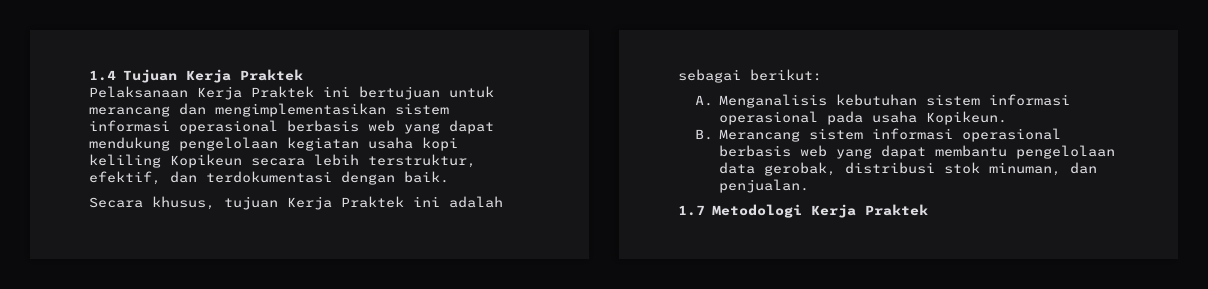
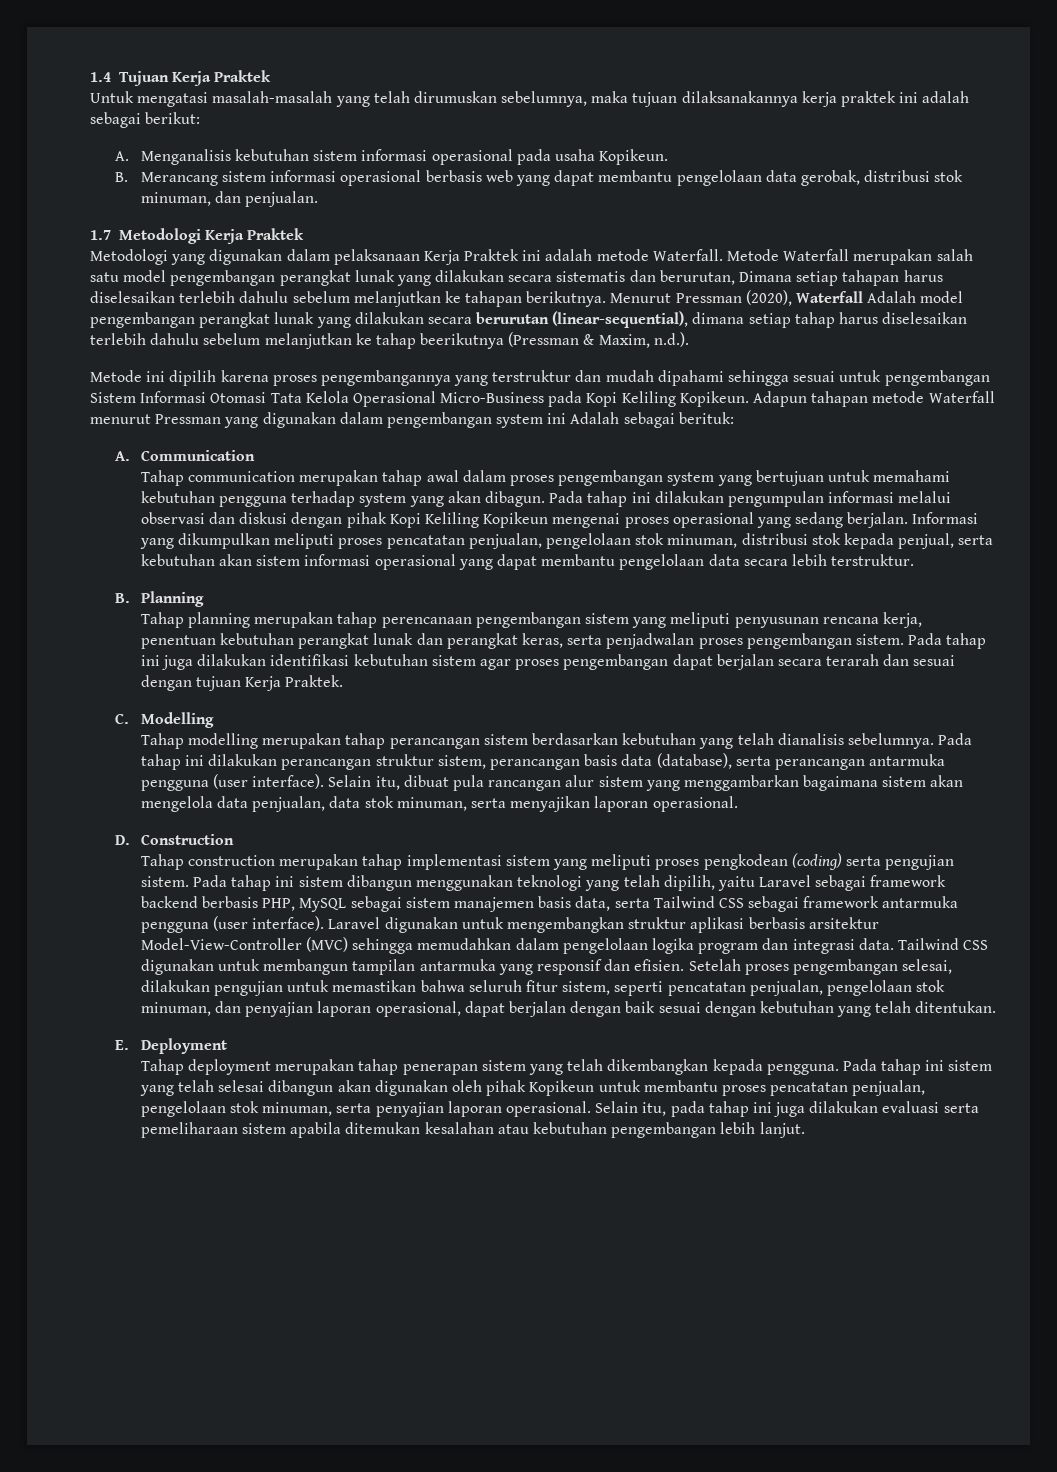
[89,86,494,100] [89,103,449,117] [89,120,494,134] [89,137,458,151] [89,154,476,168] [89,171,449,185] [89,196,404,210] Pelaksanaan Kerja Praktek ini bertujuan untuk merancang dan mengimplementasikan sistem informasi operasional berbasis web yang dapat mendukung pengelolaan kegiatan usaha kopi keliling Kopikeun secara lebih terstruktur, efektif, dan terdokumentasi dengan baik. // Secara khusus, tujuan Kerja Praktek -> [90,91,897,107] Untuk mengatasi masalah-masalah yang telah dirumuskan sebelumnya, maka tujuan dilaksanakannya kerja praktek
(928, 210) none -> [90,249,973,265] [90,270,943,286] [90,290,964,307] [90,311,968,328] [90,332,689,349] [90,370,990,386] [90,391,995,407] [90,412,734,428] [115,450,255,461] [140,470,951,486] [140,491,952,507] [140,512,979,528] [139,533,994,549] [140,554,915,570] [115,591,204,607] [140,612,922,628] [140,633,987,649] [140,654,956,670] [140,675,344,691] [115,712,214,728] [140,733,973,749] [140,753,946,770] [140,774,964,791] [140,796,738,812] [115,834,234,845] [140,853,955,870] [140,875,947,891] [140,896,959,912] [140,916,879,933] [140,937,989,954] [140,959,953,975] [140,980,946,996] [140,1001,997,1017] [115,1038,227,1054] [140,1059,993,1075] [139,1080,926,1096] [140,1101,979,1117] [140,1122,805,1138] // Metodologi yang digunakan dalam pelaksanaan Kerja Praktek ini adalah metode Waterfall. Metode Waterfall merupakan salah satu model pengembangan perangkat lunak yang dilakukan secara sistematis dan berurutan, Dimana setiap tahapan harus diselesaikan terlebih dahulu sebelum melanjutkan ke tahapan berikutnya. Menurut Pressman (2020), Waterfall Adalah model pengembangan perangkat lunak yang dilakukan secara berurutan (linear-sequential), dimana setiap tahap harus diselesaikan terlebih dahulu sebelum melanjutkan ke tahap beerikutnya (Pressman & Maxim, n.d.). // Metode ini dipilih karena proses pengembangannya yang terstruktur dan mudah dipahami sehingga sesuai untuk pengembangan Sistem Informasi Otomasi Tata Kelola Operasional Micro-Business pada Kopi Keliling Kopikeun. Adapun tahapan metode Waterfall menurut Pressman yang digunakan dalam pengembangan system ini Adalah sebagai berituk: // A. Communication // Tahap communication merupakan tahap awal dalam proses pengembangan system yang bertujuan untuk memahami kebutuhan pengguna terhadap system yang akan dibagun. Pada tahap ini dilakukan pengumpulan informasi melalui observasi dan diskusi dengan pihak Kopi Keliling Kopikeun mengenai proses operasional yang sedang berjalan. Informasi yang dikumpulkan meliputi proses pencatatan penjualan, pengelolaan stok minuman, distribusi stok kepada penjual, serta kebutuhan akan sistem informasi operasional yang dapat membantu pengelolaan data secara lebih terstruktur. // B. Planning // Tahap planning merupakan tahap perencanaan pengembangan sistem yang meliputi penyusunan rencana kerja, penentuan kebutuhan perangkat lunak dan perangkat keras, serta penjadwalan proses pengembangan sistem. Pada tahap ini juga dilakukan identifikasi kebutuhan sistem agar proses pengembangan dapat berjalan secara terarah dan sesuai dengan tujuan Kerja Praktek. // C. Modelling // Tahap modelling merupakan tahap perancangan sistem berdasarkan kebutuhan yang telah dianalisis sebelumnya. Pada tahap ini dilakukan perancangan struktur sistem, perancangan basis data (database), serta perancangan antarmuka pengguna (user interface). Selain itu, dibuat pula rancangan alur sistem yang menggambarkan bagaimana sistem akan mengelola data penjualan, data stok minuman, serta menyajikan laporan operasional. // D. Construction // Tahap construction merupakan tahap implementasi sistem yang meliputi proses pengkodean (coding) serta pengujian sistem. Pada tahap ini sistem dibangun menggunakan teknologi yang telah dipilih, yaitu Laravel sebagai framework backend berbasis PHP, MySQL sebagai sistem manajemen basis data, serta Tailwind CSS sebagai framework antarmuka pengguna (user interface). Laravel digunakan untuk mengembangkan struktur aplikasi berbasis arsitektur Model-View-Controller (MVC) sehingga memudahkan dalam pengelolaan logika program dan integrasi data. Tailwind CSS digunakan untuk membangun tampilan antarmuka yang responsif dan efisien. Setelah proses pengembangan selesai, dilakukan pengujian untuk memastikan bahwa seluruh fitur sistem, seperti pencatatan penjualan, pengelolaan stok minuman, dan penyajian laporan operasional, dapat berjalan dengan baik sesuai dengan kebutuhan yang telah ditentukan. // E. Deployment // Tahap deployment merupakan tahap penerapan sistem yang telah dikembangkan kepada pengguna. Pada tahap ini sistem yang telah selesai dibangun akan digunakan oleh pihak Kopikeun untuk membantu proses pencatatan penjualan, pengelolaan stok minuman, serta penyajian laporan operasional. Selain itu, pada tahap ini juga dilakukan evaluasi serta pemeliharaan sistem apabila ditemukan kesalahan atau kebutuhan pengembangan lebih lanjut.

